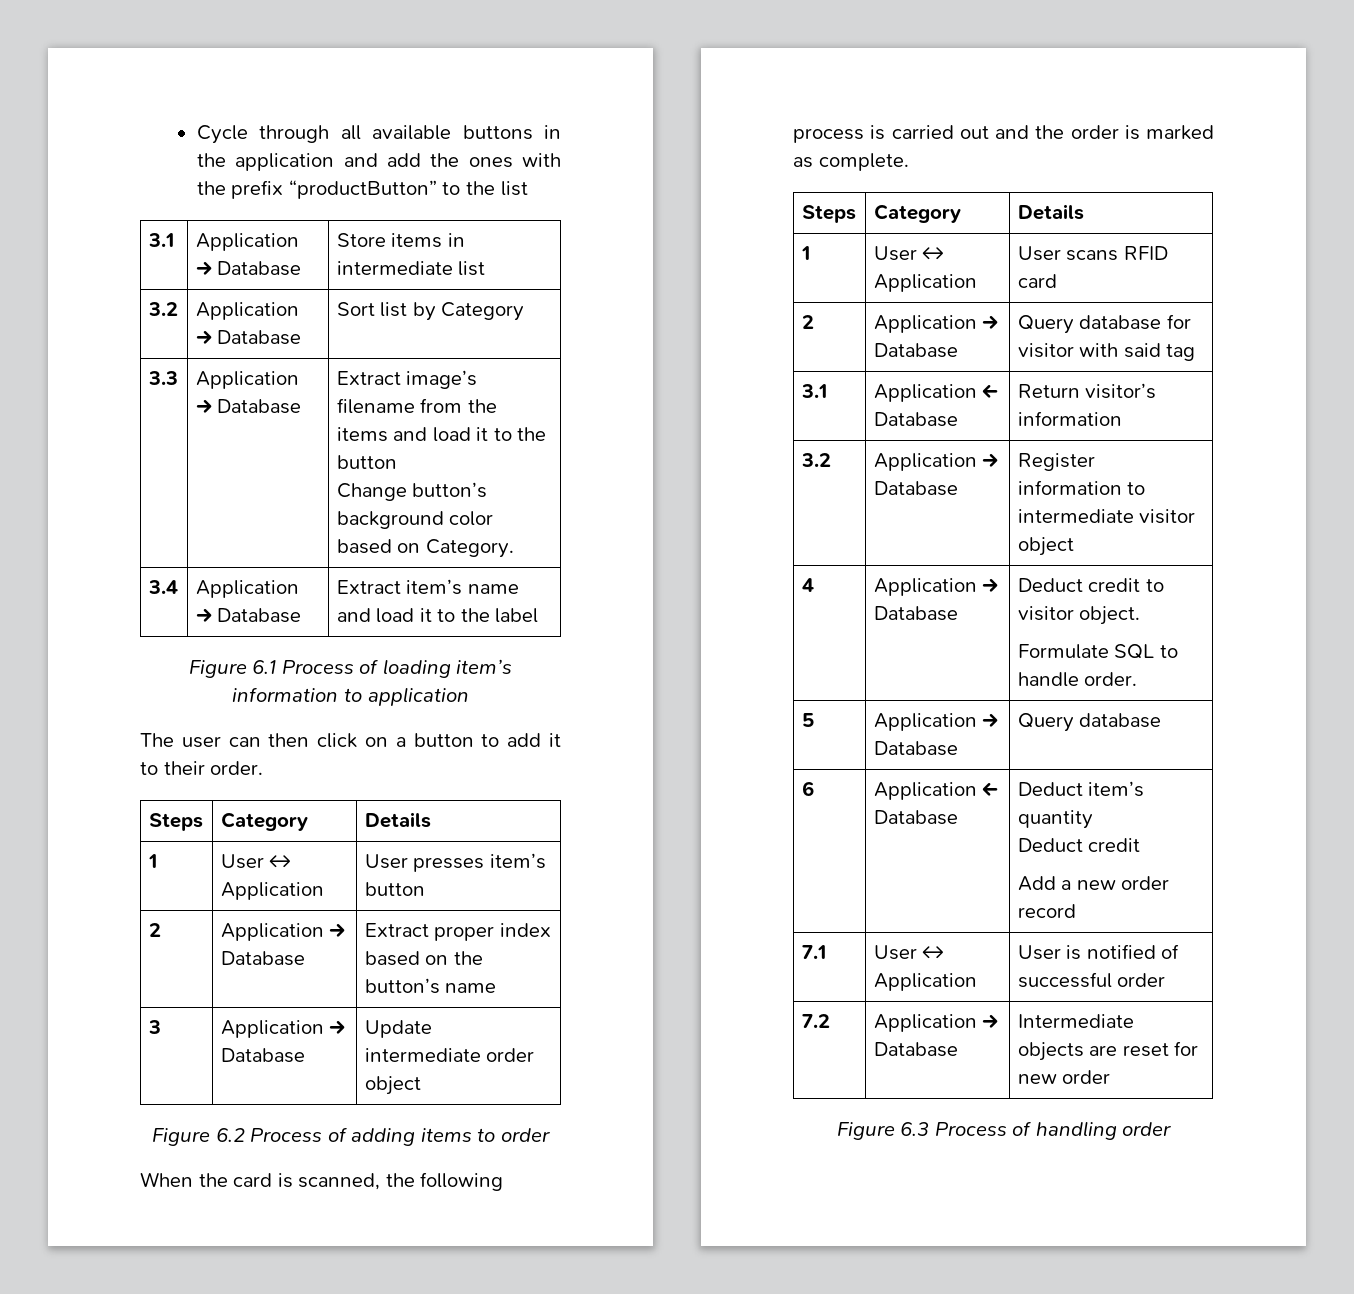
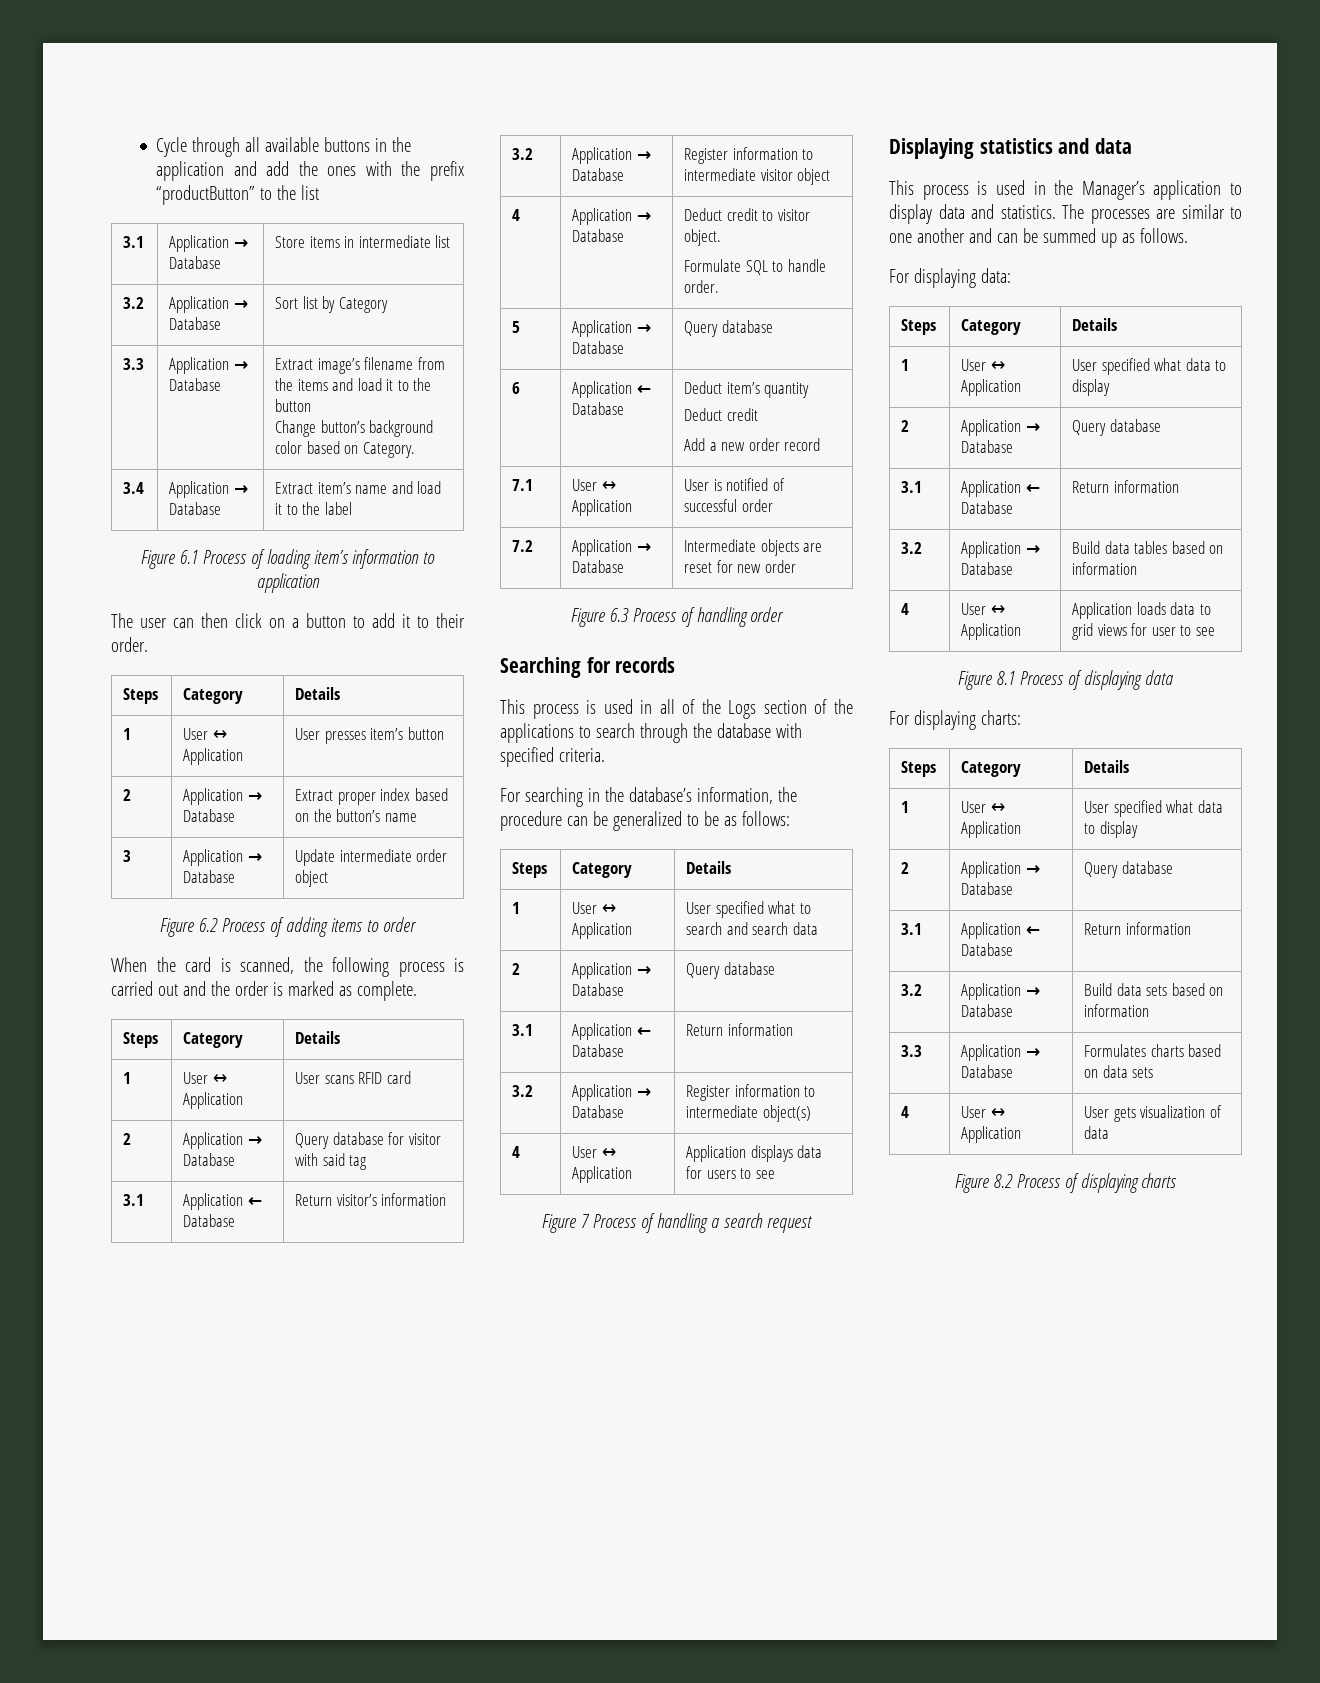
(1172, 1129) none -> [500,657,676,678] [500,699,854,719] [500,723,802,743] [500,747,605,767] [500,787,797,807] [500,811,790,831] [512,862,548,878] [572,862,633,878] [686,861,732,874] [512,902,521,914] [572,902,616,914] [572,922,633,939] [686,901,811,918] [686,922,818,935] [512,963,521,975] [572,962,651,979] [572,983,625,996] [686,962,775,979] [512,1024,534,1036] [572,1023,651,1040] [572,1044,625,1057] [686,1023,793,1036] [512,1085,534,1097] [572,1084,651,1101] [572,1105,625,1118] [686,1084,816,1101] [686,1105,811,1122] [512,1146,521,1158] [572,1146,616,1158] [572,1166,633,1183] [686,1145,823,1162] [686,1166,775,1179] [542,1213,812,1233] [889,138,1132,159] [889,180,1242,200] [889,204,1242,224] [889,228,1188,248] [889,268,1011,288] [901,319,937,335] [961,319,1022,335] [1072,318,1118,331] [901,359,910,371] [961,359,1005,371] [961,379,1022,396] [1072,358,1227,375] [1072,379,1111,396] [901,420,910,432] [961,419,1040,436] [961,440,1014,453] [1072,419,1161,436] [901,481,923,493] [961,480,1040,497] [961,501,1014,514] [1072,480,1179,493] [901,542,923,554] [961,541,1040,558] [961,562,1014,575] [1072,541,1224,554] [1072,562,1138,575] [901,603,910,615] [961,603,1005,615] [961,623,1022,640] [1072,602,1211,619] [1072,623,1215,640] [958,670,1173,690] [889,710,1021,730] [901,761,937,777] [961,761,1022,777] [1084,760,1130,773] [901,801,910,813] [961,801,1005,813] [961,821,1022,838] [1084,800,1223,817] [1084,821,1138,838] [901,862,910,874] [961,861,1040,878] [961,882,1014,895] [1084,861,1173,878] [901,923,923,935] [961,922,1040,939] [961,943,1014,956] [1084,922,1191,935] [901,984,923,996] [961,983,1040,1000] [961,1004,1014,1017] [1084,983,1224,996] [1084,1004,1150,1017] [901,1045,923,1057] [961,1044,1040,1061] [961,1065,1014,1078] [1084,1044,1222,1057] [1084,1065,1154,1078] [901,1106,910,1118] [961,1106,1005,1118] [961,1126,1022,1143] [1084,1105,1222,1122] [1084,1126,1110,1139] [954,1173,1178,1193] // Searching for records // This process is used in all of the Logs section of the applications to search through the database with specified criteria. // For searching in the database’s information, the procedure can be generalized to be as follows: // Steps | Category | Details // 1 | User ↔ Application | User specified what to search and search data // 2 | Application → Database | Query database // 3.1 | Application ← Database | Return information // 3.2 | Application → Database | Register information to intermediate object(s) // 4 | User ↔ Application | Application displays data for users to see // Figure 7 Process of handling a search request // Displaying statistics and data // This process is used in the Manager’s application to display data and statistics. The processes are similar to one another and can be summed up as follows. // For displaying data: // Steps | Category | Details // 1 | User ↔ Application | User specified what data to display // 2 | Application → Database | Query database // 3.1 | Application ← Database | Return information // 3.2 | Application → Database | Build data tables based on information // 4 | User ↔ Application | Application loads data to grid views for user to see // Figure 8.1 Process of displaying data // For displaying charts: // Steps | Category | Details // 1 | User ↔ Application | User specified what data to display // 2 | Application → Database | Query database // 3.1 | Application ← Database | Return information // 3.2 | Application → Database | Build data sets based on information // 3.3 | Application → Database | Formulates charts based on data sets // 4 | User ↔ Application | User gets visualization of data // Figure 8.2 Process of displaying charts

